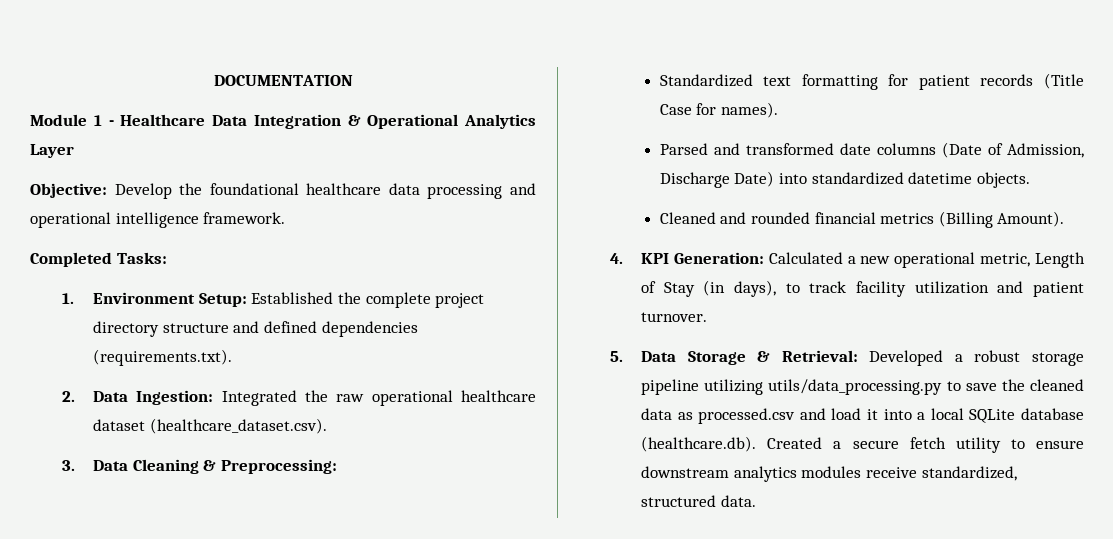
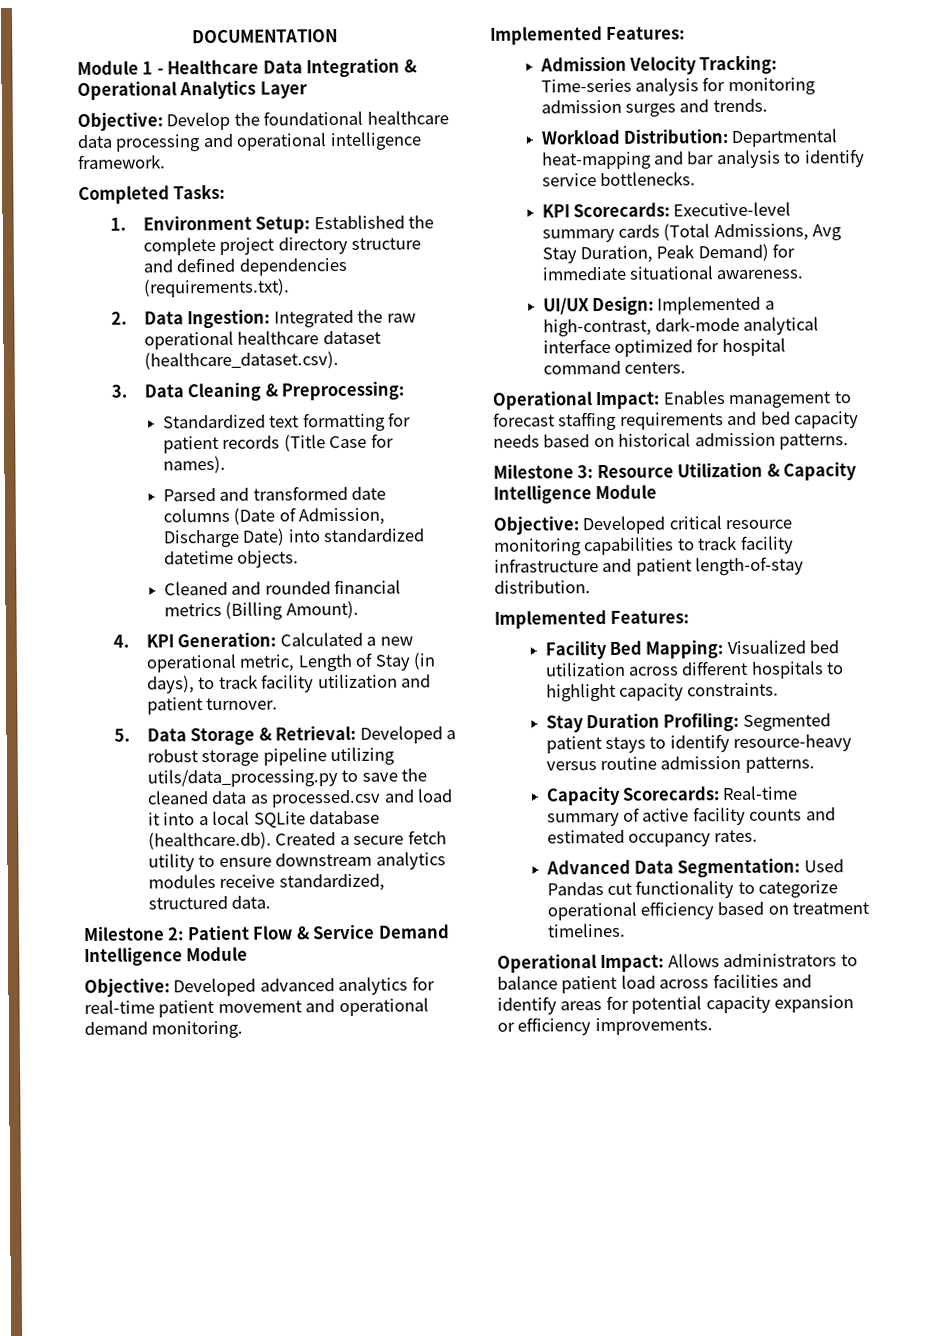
(756, 501) none -> [83,924,450,942] [84,946,249,967] [84,976,435,998] [84,997,429,1018] [84,1020,244,1039] [490,26,686,45] [539,55,778,75] [540,77,816,96] [540,98,768,117] [540,128,839,148] [541,149,865,170] [541,171,696,187] [541,201,792,218] [541,223,843,243] [541,243,796,264] [541,265,805,281] [542,295,775,316] [542,316,820,337] [542,337,786,357] [542,360,686,375] [492,390,851,410] [493,411,860,431] [493,432,850,450] [493,462,858,481] [493,484,658,504] [493,515,793,535] [494,535,794,556] [494,556,805,576] [494,580,591,594] [494,609,690,629] [544,639,840,660] [544,660,845,679] [545,682,780,702] [545,712,831,733] [545,734,853,754] [545,755,815,773] [545,785,799,806] [546,806,836,827] [546,829,759,847] [545,858,844,878] [546,880,839,899] [546,901,870,921] [546,922,626,938] [497,953,858,973] [497,973,813,994] [497,995,855,1015] [497,1017,713,1036] // Milestone 2: Patient Flow & Service Demand Intelligence Module // Objective: Developed advanced analytics for real-time patient movement and operational demand monitoring. // Implemented Features: // Admission Velocity Tracking: Time-series analysis for monitoring admission surges and trends. // Workload Distribution: Departmental heat-mapping and bar analysis to identify service bottlenecks. // KPI Scorecards: Executive-level summary cards (Total Admissions, Avg Stay Duration, Peak Demand) for immediate situational awareness. // UI/UX Design: Implemented a high-contrast, dark-mode analytical interface optimized for hospital command centers. // Operational Impact: Enables management to forecast staffing requirements and bed capacity needs based on historical admission patterns. // Milestone 3: Resource Utilization & Capacity Intelligence Module // Objective: Developed critical resource monitoring capabilities to track facility infrastructure and patient length-of-stay distribution. // Implemented Features: // Facility Bed Mapping: Visualized bed utilization across different hospitals to highlight capacity constraints. // Stay Duration Profiling: Segmented patient stays to identify resource-heavy versus routine admission patterns. // Capacity Scorecards: Real-time summary of active facility counts and estimated occupancy rates. // Advanced Data Segmentation: Used Pandas cut functionality to categorize operational efficiency based on treatment timelines. // Operational Impact: Allows administrators to balance patient load across facilities and identify areas for potential capacity expansion or efficiency improvements.

